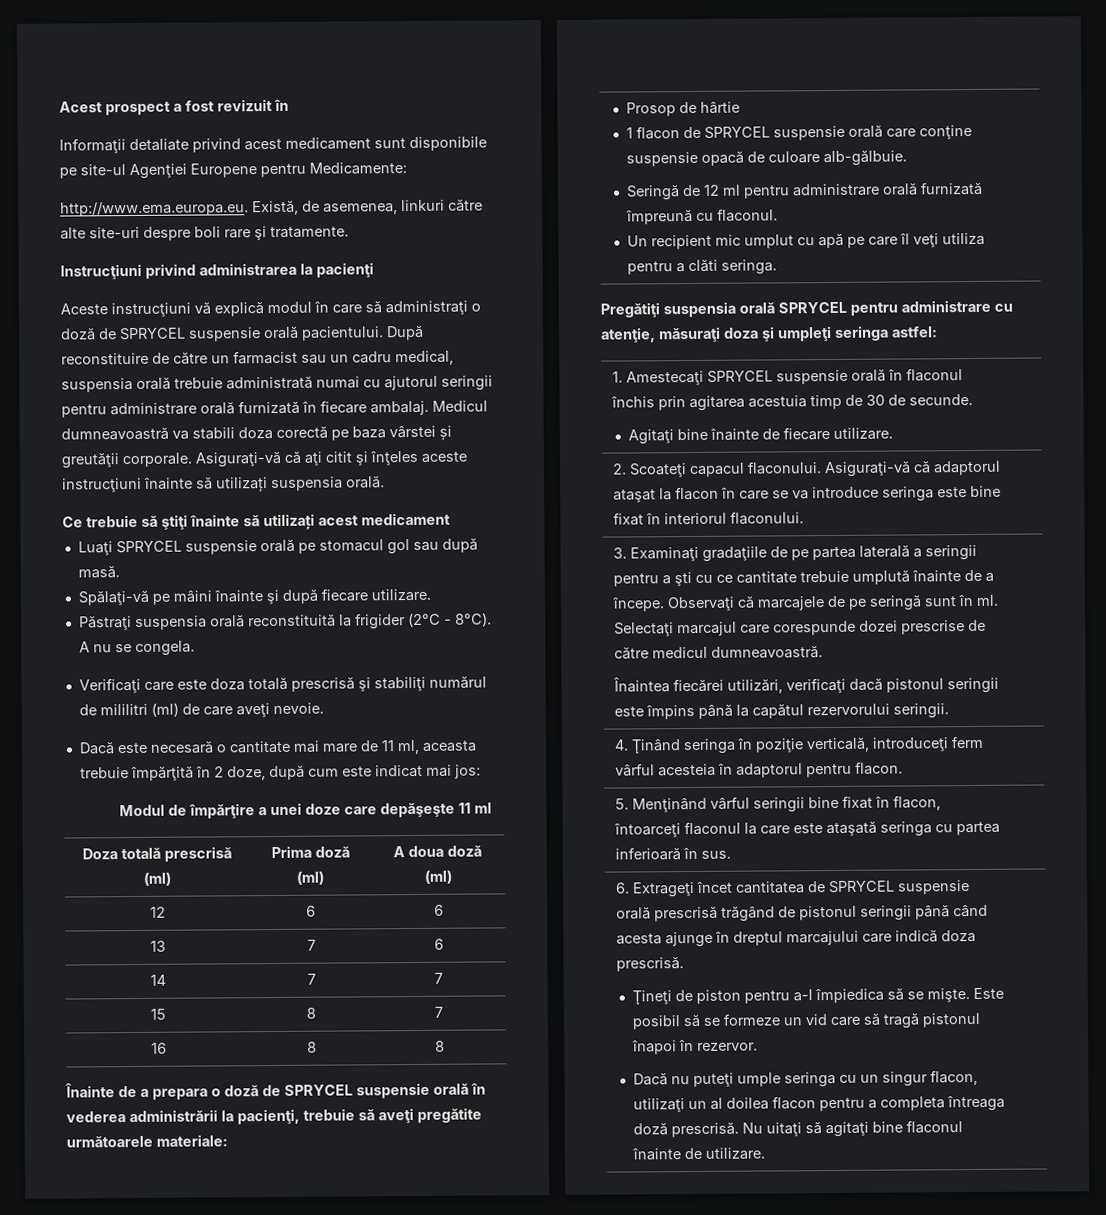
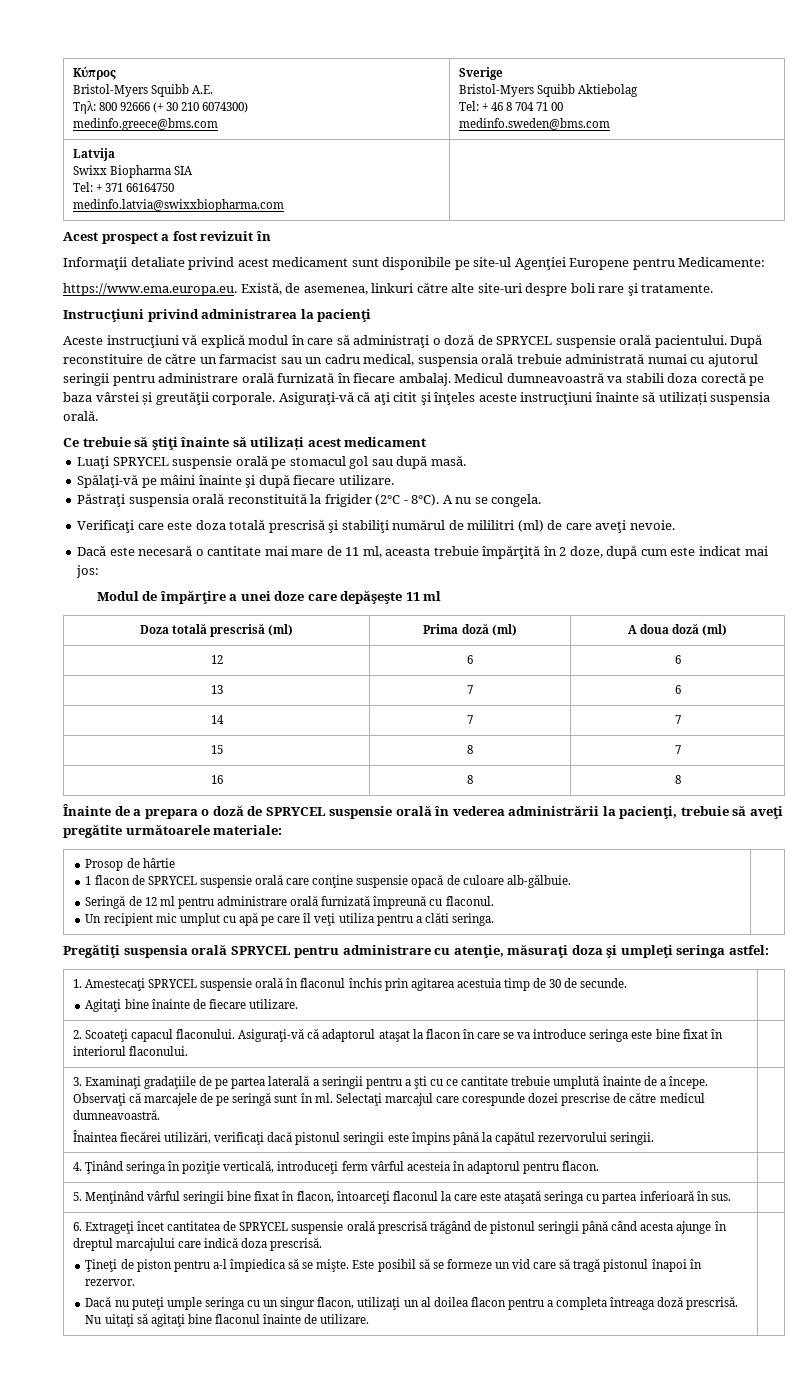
(59, 107) none -> [72,66,116,80] [72,84,214,97] [72,101,249,114] [72,118,218,131] [458,67,503,80] [458,84,639,97] [458,101,564,111] [458,118,610,130] [72,148,115,161] [72,165,194,178] [72,182,175,192] [72,199,284,212] Κύπρος // Bristol-Myers Squibb A.E. // Τηλ: 800 92666 (+ 30 210 6074300) // medinfo.greece@bms.com | Sverige // Bristol-Myers Squibb Aktiebolag // Tel: + 46 8 704 71 00 // medinfo.sweden@bms.com // Latvija // Swixx Biopharma SIA // Tel: + 371 66164750 // medinfo.latvia@swixxbiopharma.com | //
[60,201,249,217] http://www.ema.europa.eu. -> [63,283,237,296] https://www.ema.europa.eu.

